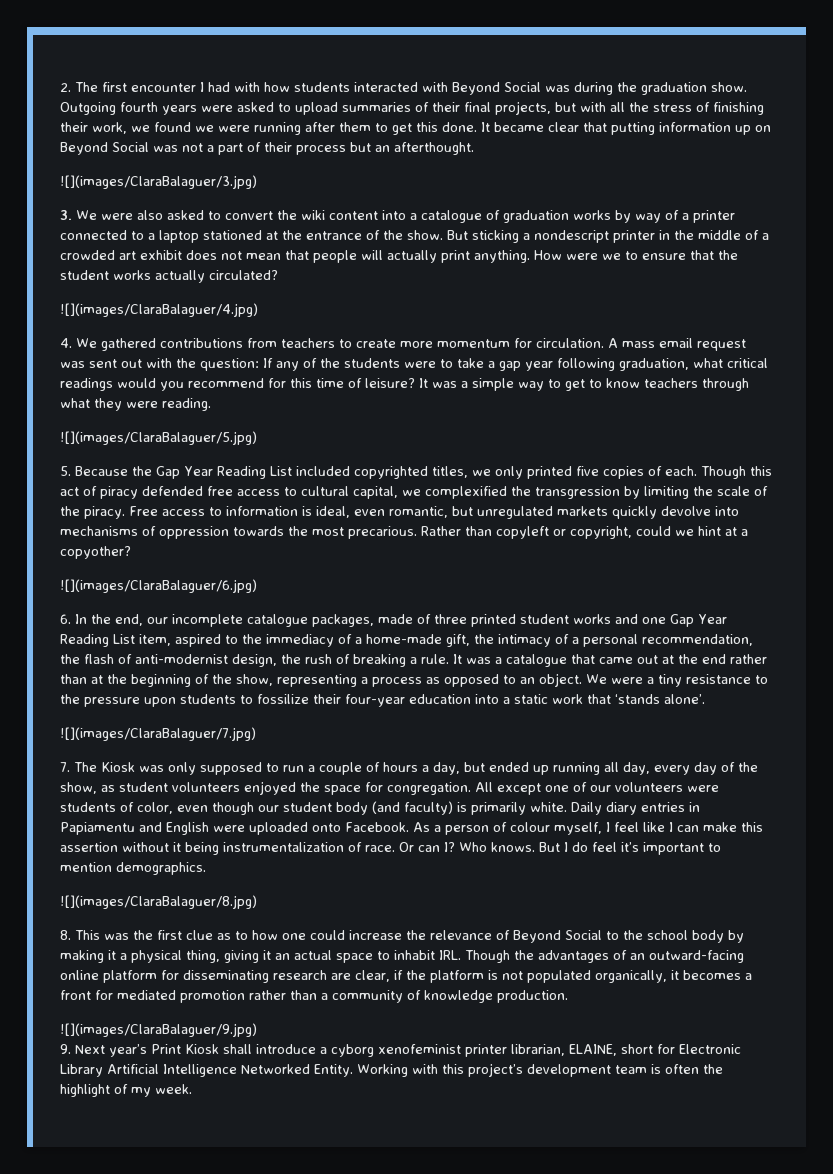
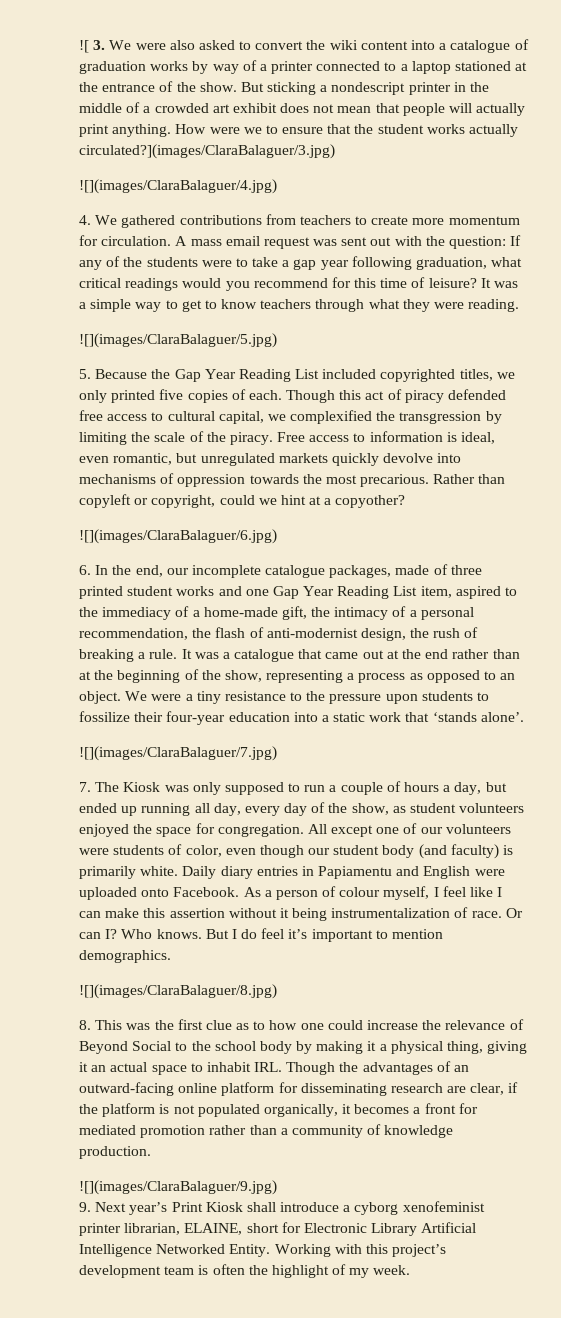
[60,82,747,95] [60,101,764,115] [60,122,771,135] [60,142,474,155] [60,175,257,189] 2. The first encounter I had with how students interacted with Beyond Social was during the graduation show. Outgoing fourth years were asked to upload summaries of their final projects, but with all the stress of finishing their work, we found we were running after them to get this done. It became clear that putting information up on Beyond Social was not a part of their process but an afterthought. // ![](images/ClaraBalaguer/3.jpg) // -> [79,40,89,53] ![
[209,270,278,280] circulated? -> [79,144,335,159] circulated?](images/ClaraBalaguer/3.jpg)

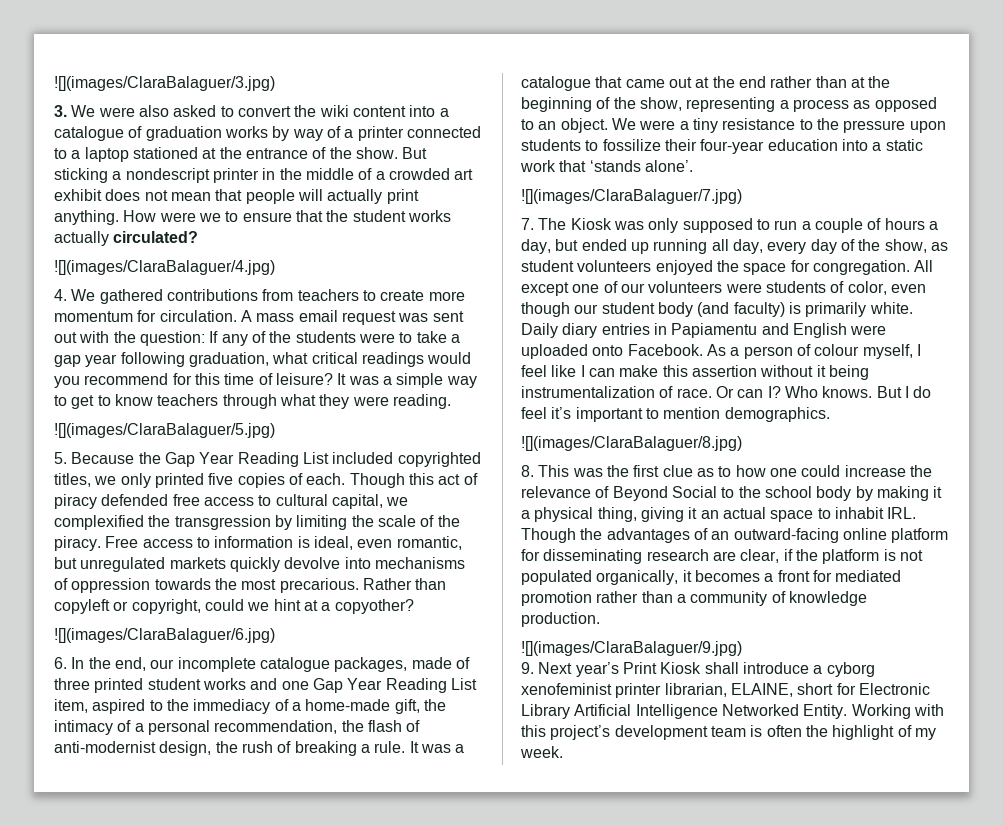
[79,40,89,53] ![ -> [54,76,275,91] ![](images/ClaraBalaguer/3.jpg) //
[79,144,335,159] circulated?](images/ClaraBalaguer/3.jpg) -> [113,231,199,243] circulated?

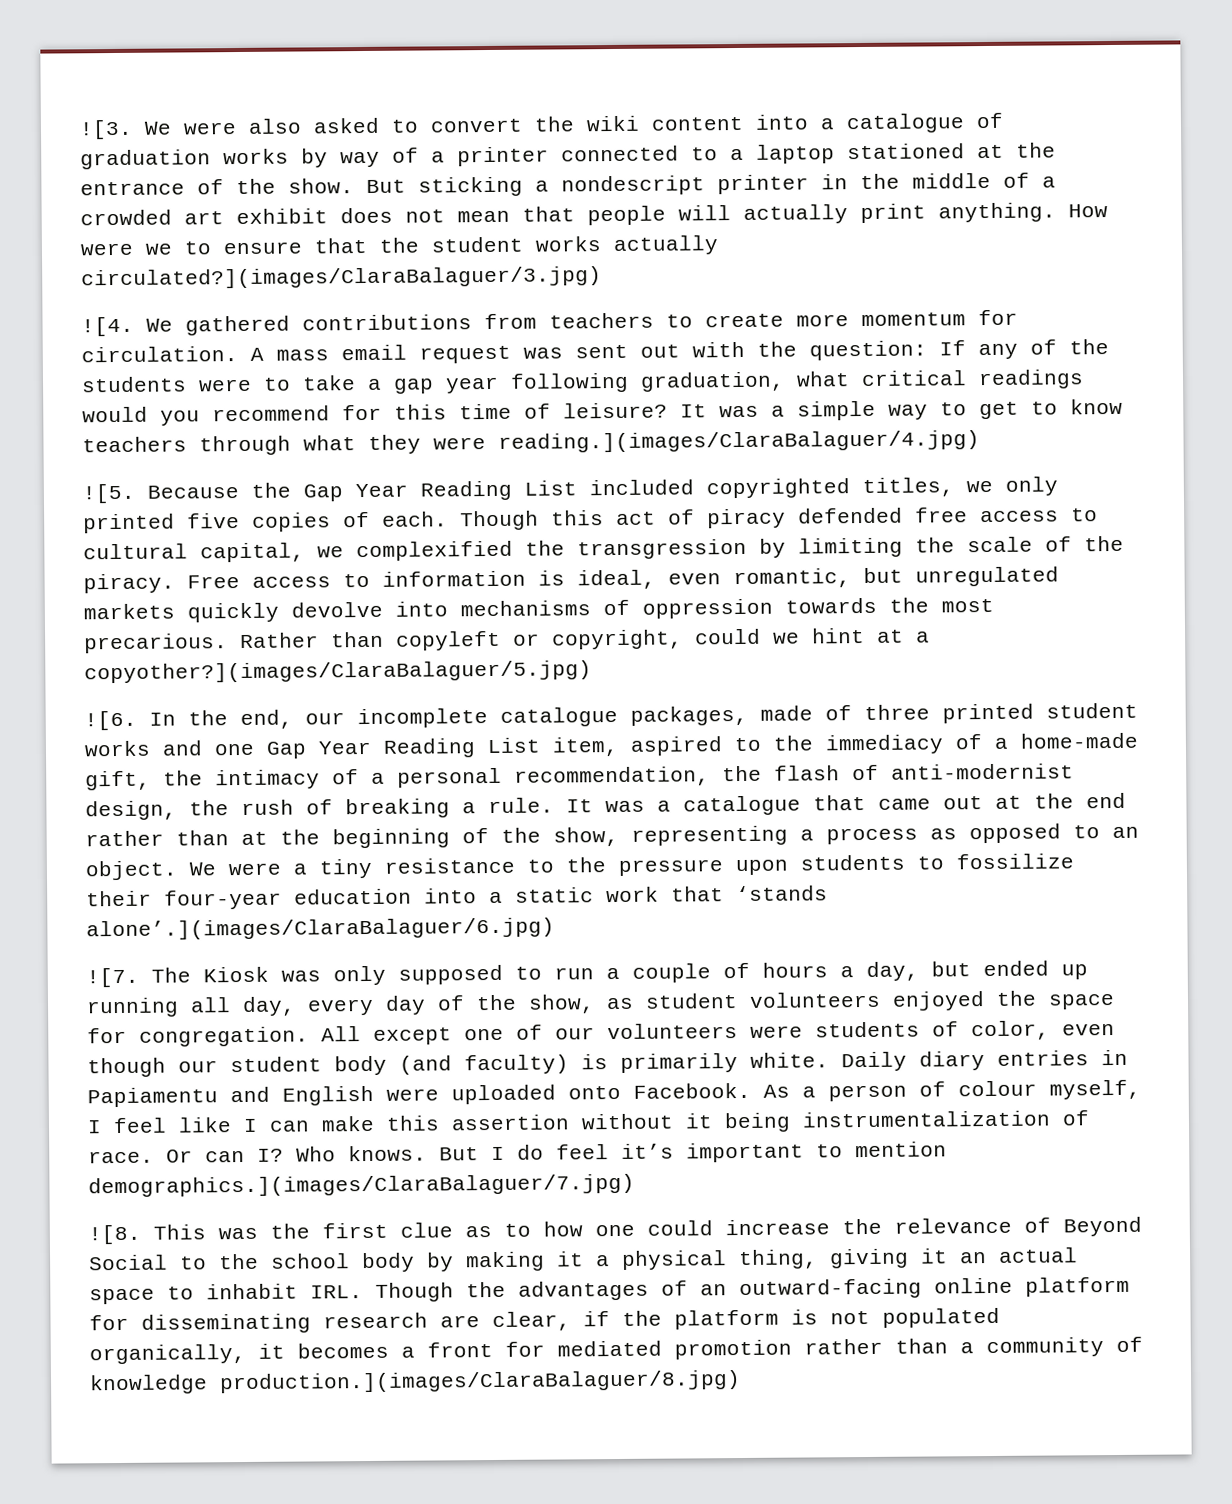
[54,76,275,91] [54,105,67,117] ![](images/ClaraBalaguer/3.jpg) // 3. -> [79,119,133,140] ![3.
[113,231,199,243] [54,260,275,275] [54,289,67,301] circulated? // ![](images/ClaraBalaguer/4.jpg) // 4. -> [81,266,602,290] [81,316,134,337] circulated?](images/ClaraBalaguer/3.jpg) // ![4.
[392,394,451,409] [54,423,275,438] [54,452,67,464] reading. // ![](images/ClaraBalaguer/5.jpg) // 5. -> [498,430,980,453] [82,483,135,504] reading.](images/ClaraBalaguer/4.jpg) // ![5.
[334,599,414,614] [54,628,275,643] [54,657,67,669] copyother? // ![](images/ClaraBalaguer/6.jpg) // 6. -> [84,660,592,684] [84,710,137,731] copyother?](images/ClaraBalaguer/5.jpg) // ![6.
[644,160,693,172] [521,189,742,204] [521,218,534,230] alone’. // ![](images/ClaraBalaguer/7.jpg) // 7. -> [86,917,555,941] [86,967,139,988] alone’.](images/ClaraBalaguer/6.jpg) // ![7.
[724,407,830,422] [521,436,742,451] [521,465,534,477] demographics. // ![](images/ClaraBalaguer/8.jpg) // 8. -> [88,1173,635,1198] [88,1224,141,1245] demographics.](images/ClaraBalaguer/7.jpg) // ![8.
[521,612,600,627] [521,641,742,656] [521,662,875,677] [521,683,930,698] [521,704,944,719] [521,725,936,740] [520,746,563,758] production. // ![](images/ClaraBalaguer/9.jpg) // 9. Next year’s Print Kiosk shall introduce a cyborg xenofeminist printer librarian, ELAINE, short for Electronic Library Artificial Intelligence Networked Entity. Working with this project’s development team is often the highlight of my week. -> [219,1370,741,1394] production.](images/ClaraBalaguer/8.jpg)

